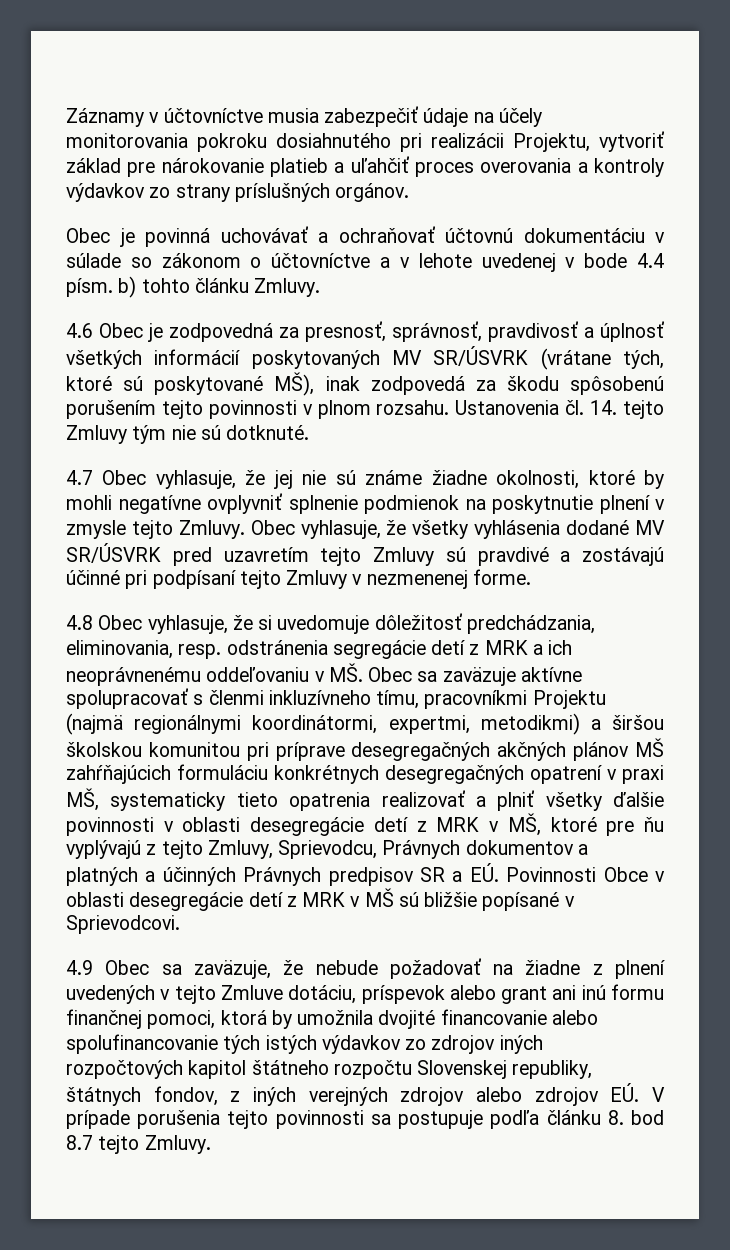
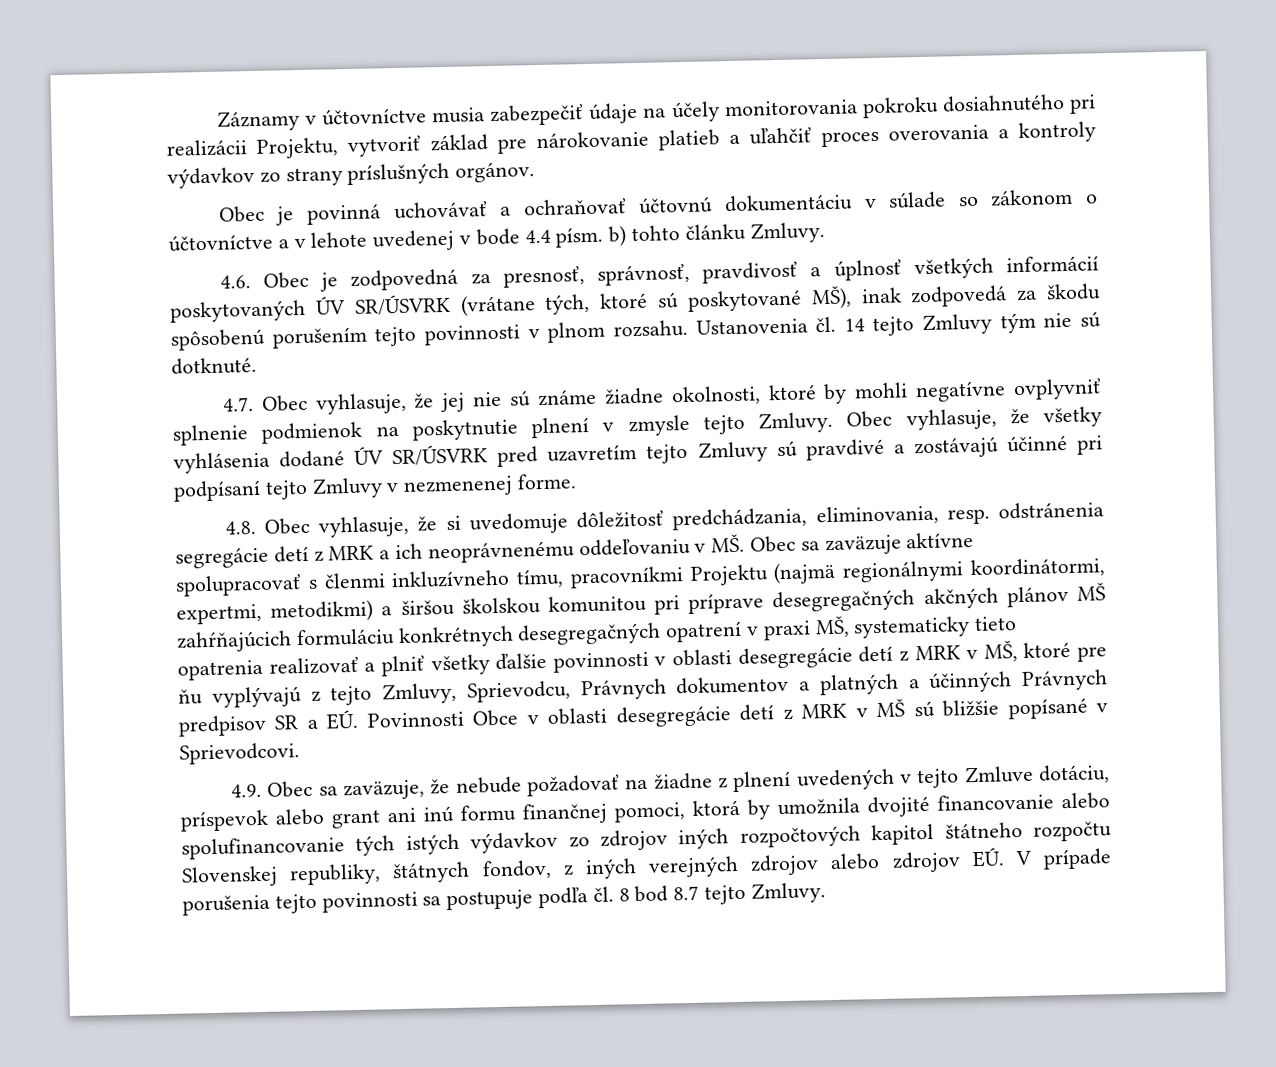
[66,323,93,338] 4.6 -> [219,275,251,289] 4.6.
[391,350,422,365] MV -> [314,296,345,315] ÚV
[590,400,618,415] 14. -> [843,318,865,332] 14
[66,470,93,485] 4.7 -> [222,397,254,412] 4.7.
[635,520,666,535] MV -> [354,446,384,465] ÚV
[66,615,93,630] 4.8 -> [224,521,256,535] 4.8.
[66,960,93,975] 4.9 -> [230,783,262,798] 4.9.
[546,1110,624,1125] článku 8. -> [592,886,630,903] čl. 8

